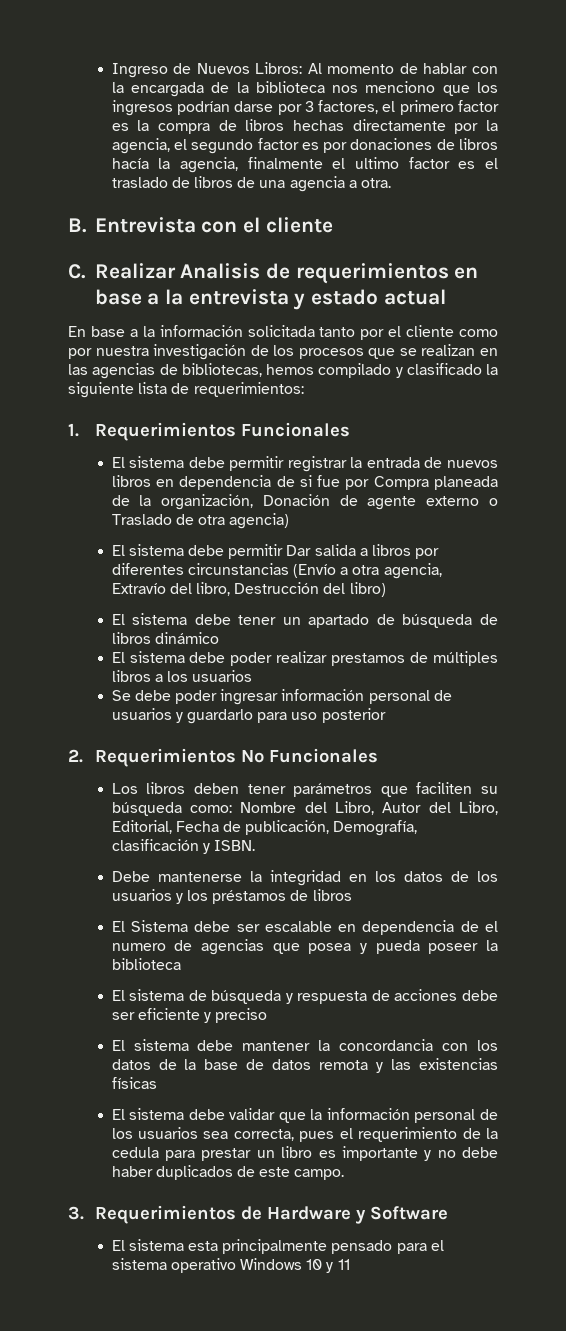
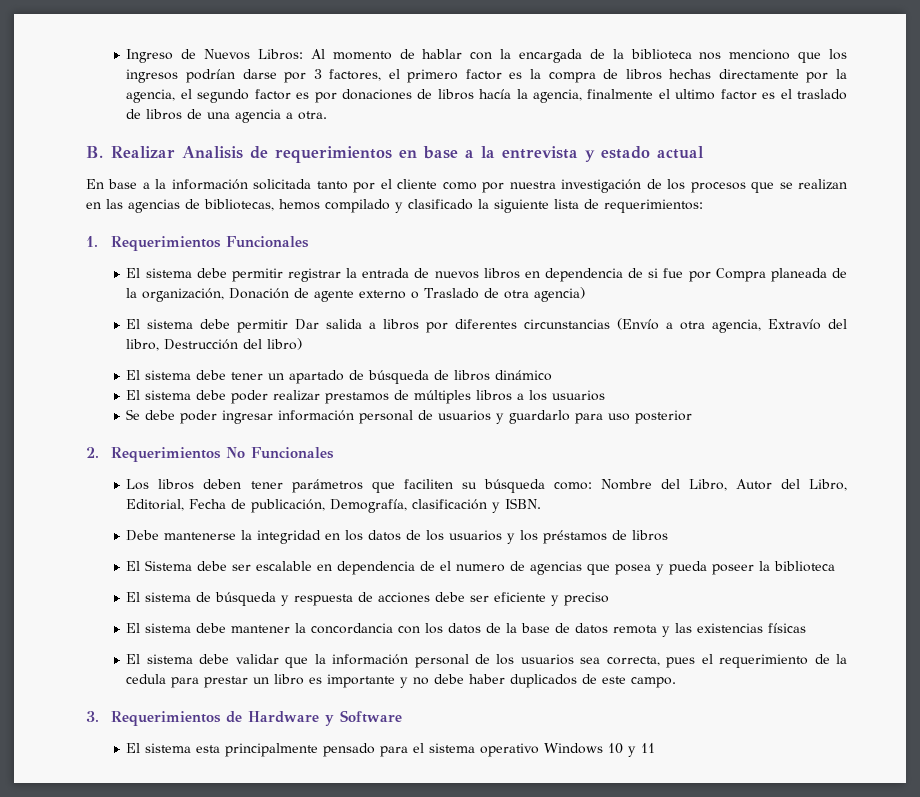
[94,217,333,233] [68,264,86,279] Entrevista con el cliente // C. -> (103, 152) none

